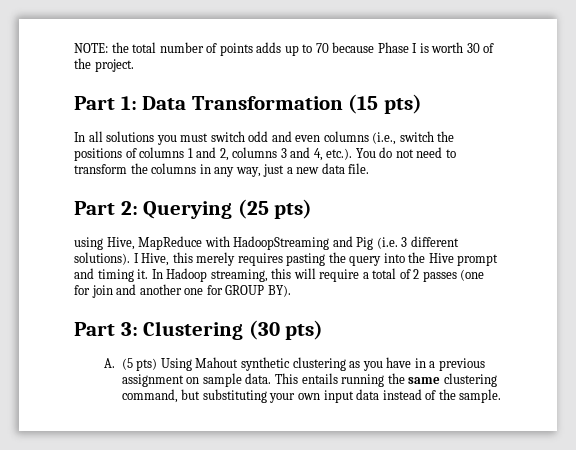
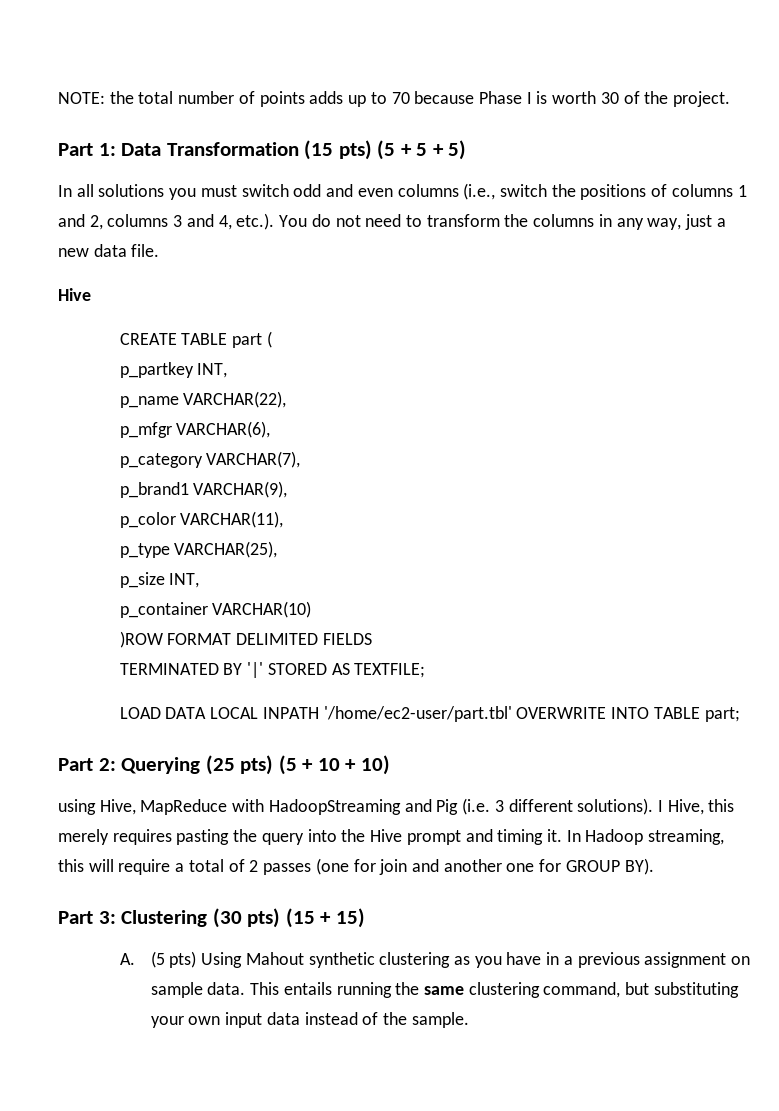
(422, 104) none -> [377,140,467,160] (5 + 5 + 5)
(370, 168) none -> [58,288,91,301] [119,331,272,348] [119,362,228,378] [119,391,287,408] [119,421,271,438] [119,451,301,468] [119,481,288,498] [119,511,284,528] [119,541,278,558] [119,572,200,588] [119,601,312,618] [119,631,372,648] [119,662,426,678] [119,706,740,722] // Hive // CREATE TABLE part ( // p_partkey INT, // p_name VARCHAR(22), // p_mfgr VARCHAR(6), // p_category VARCHAR(7), // p_brand1 VARCHAR(9), // p_color VARCHAR(11), // p_type VARCHAR(25), // p_size INT, // p_container VARCHAR(10) // )ROW FORMAT DELIMITED FIELDS // TERMINATED BY '|' STORED AS TEXTFILE; // LOAD DATA LOCAL INPATH '/home/ec2-user/part.tbl' OVERWRITE INTO TABLE part;
(313, 209) none -> [278,755,390,775] (5 + 10 + 10)
(324, 330) none -> [285,908,365,928] (15 + 15)

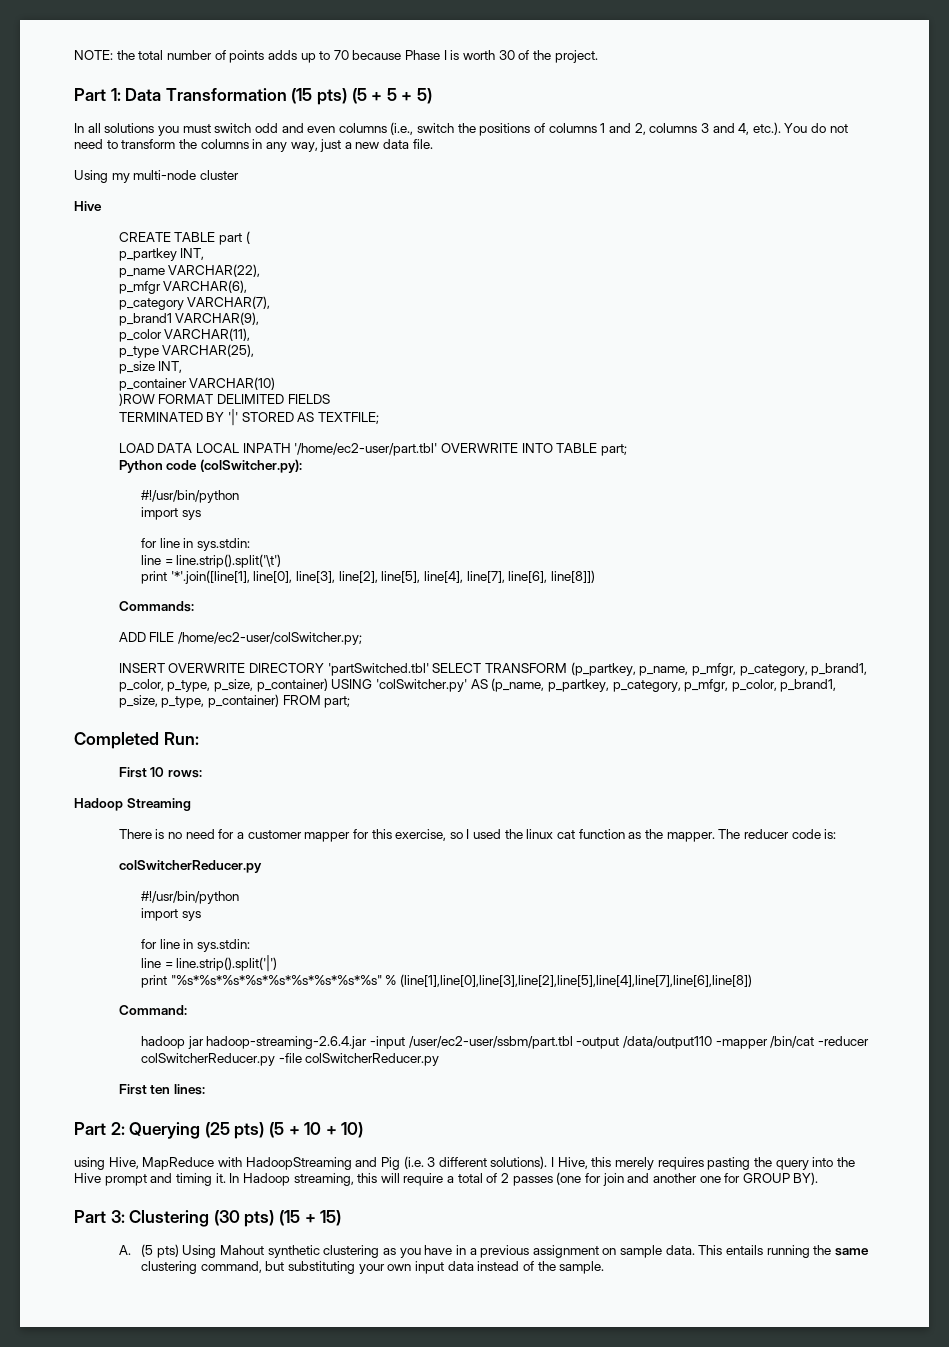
(160, 250) none -> [74,170,239,183] // Using my multi-node cluster
(740, 714) none -> [118,459,303,473] [141,490,240,503] [141,507,201,520] [141,538,251,551] [141,554,282,568] [141,570,595,584] [118,601,194,612] [118,632,363,645] [118,662,868,676] [118,678,837,692] [118,694,351,708] [74,732,199,749] [118,767,203,778] [74,798,191,811] [118,829,837,842] [118,860,262,873] [141,891,240,904] [141,908,201,921] [141,939,251,952] [141,955,278,972] [141,974,753,988] [118,1005,187,1015] [141,1036,869,1049] [141,1053,440,1066] [118,1084,206,1095] // Python code (colSwitcher.py): // #!/usr/bin/python // import sys // for line in sys.stdin: // line = line.strip().split('\t') // print '*'.join([line[1], line[0], line[3], line[2], line[5], line[4], line[7], line[6], line[8]]) // Commands: // ADD FILE /home/ec2-user/colSwitcher.py; // INSERT OVERWRITE DIRECTORY 'partSwitched.tbl' SELECT TRANSFORM (p_partkey, p_name, p_mfgr, p_category, p_brand1, p_color, p_type, p_size, p_container) USING 'colSwitcher.py' AS (p_name, p_partkey, p_category, p_mfgr, p_color, p_brand1, p_size, p_type, p_container) FROM part; // Completed Run: // First 10 rows: // Hadoop Streaming // There is no need for a customer mapper for this exercise, so I used the linux cat function as the mapper. The reducer code is: // colSwitcherReducer.py // #!/usr/bin/python // import sys // for line in sys.stdin: // line = line.strip().split('|') // print "%s*%s*%s*%s*%s*%s*%s*%s*%s" % (line[1],line[0],line[3],line[2],line[5],line[4],line[7],line[6],line[8]) // Command: // hadoop jar hadoop-streaming-2.6.4.jar -input /user/ec2-user/ssbm/part.tbl -output /data/output110 -mapper /bin/cat -reducer colSwitcherReducer.py -file colSwitcherReducer.py // First ten lines:

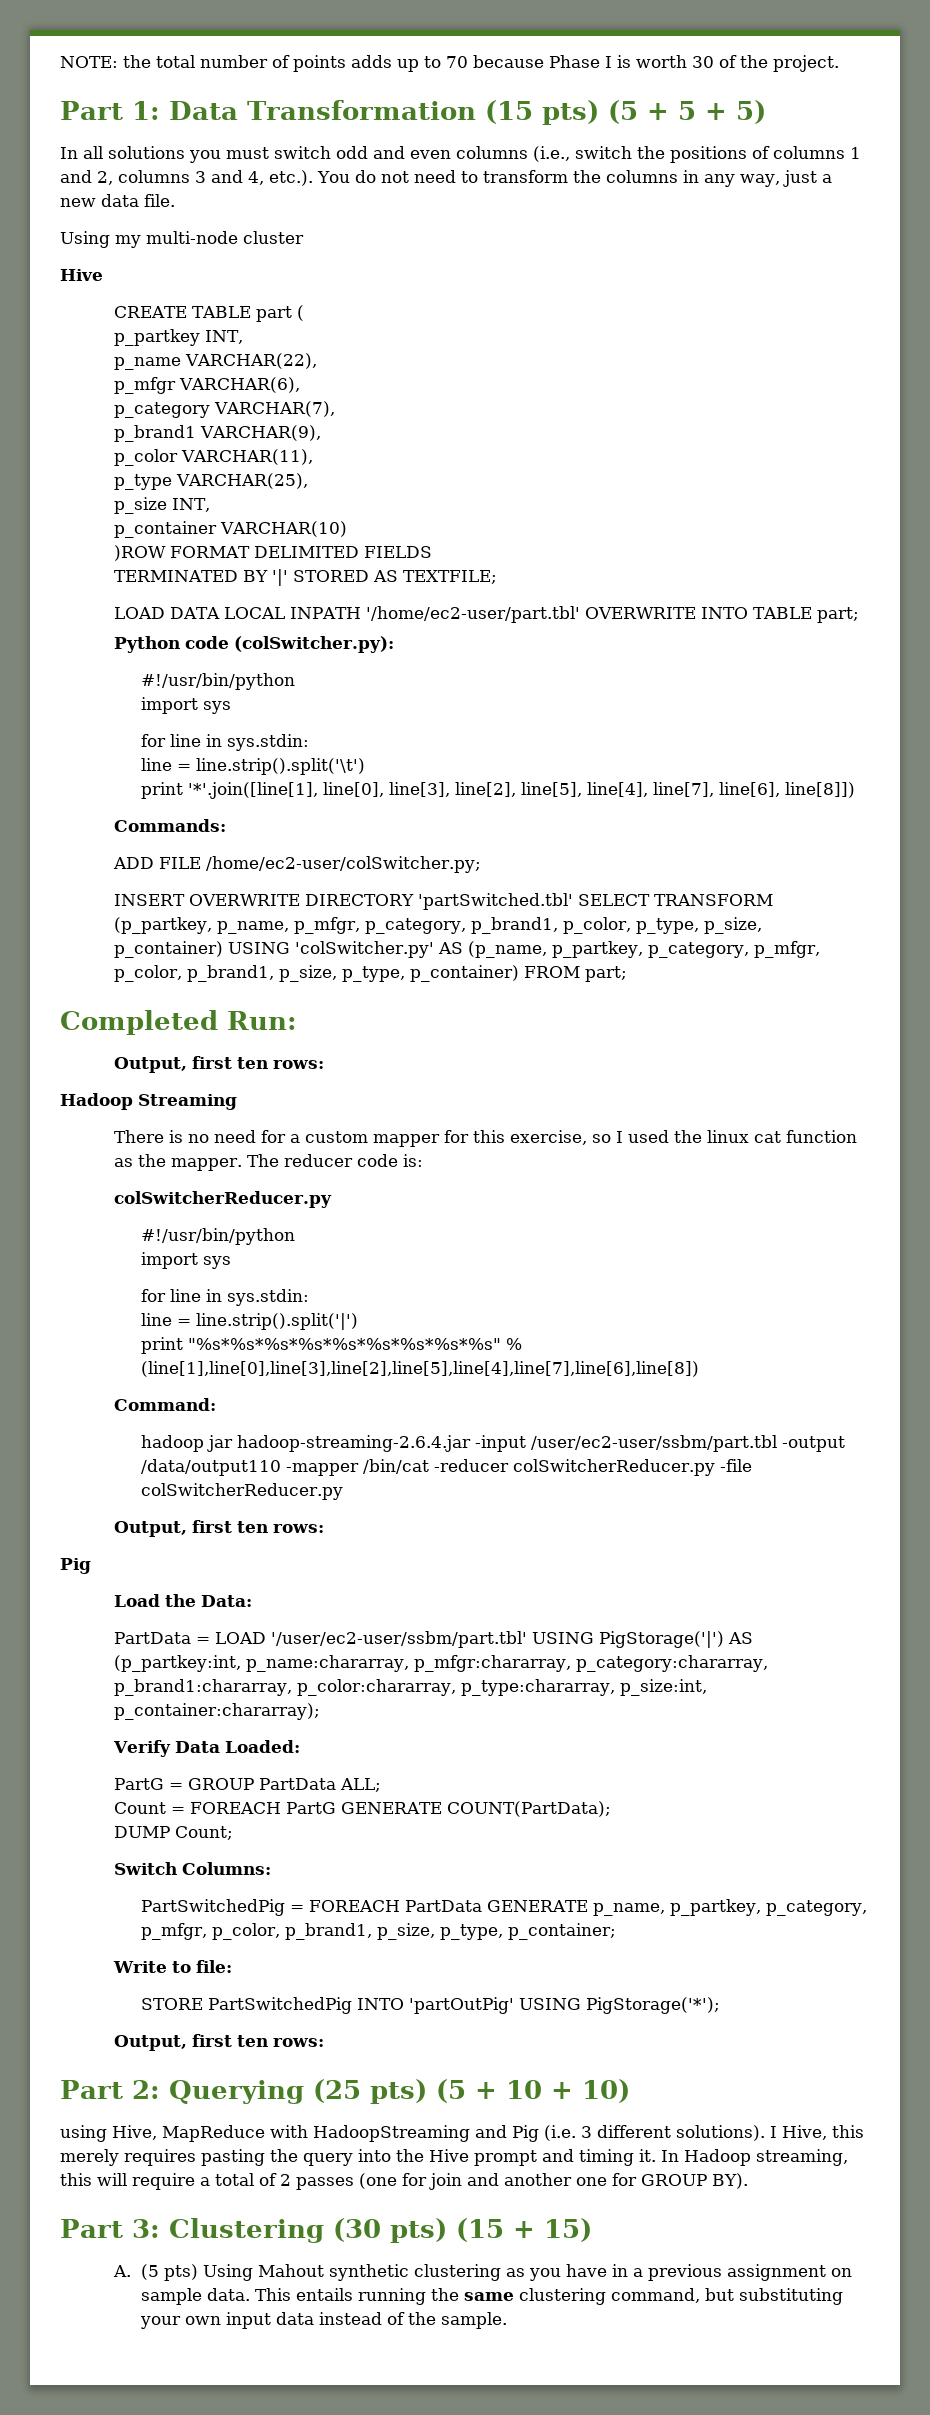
[118,767,165,778] First 10 -> [113,1056,268,1073] Output, first ten
[247,830,302,839] customer -> [304,1131,368,1143] custom
[118,1084,206,1095] First ten lines: -> [113,1520,324,1537] [60,1558,91,1574] [113,1594,252,1607] [113,1631,753,1648] [113,1655,768,1672] [113,1679,707,1696] [113,1703,320,1720] [112,1740,300,1757] [113,1778,381,1792] [113,1801,611,1817] [113,1826,233,1840] [113,1862,271,1875] [140,1899,867,1916] [140,1923,616,1940] [112,1960,232,1973] [140,1997,720,2014] [113,2034,324,2051] Output, first ten rows: // Pig // Load the Data: // PartData = LOAD '/user/ec2-user/ssbm/part.tbl' USING PigStorage('|') AS (p_partkey:int, p_name:chararray, p_mfgr:chararray, p_category:chararray, p_brand1:chararray, p_color:chararray, p_type:chararray, p_size:int, p_container:chararray); // Verify Data Loaded: // PartG = GROUP PartData ALL; // Count = FOREACH PartG GENERATE COUNT(PartData); // DUMP Count; // Switch Columns: // PartSwitchedPig = FOREACH PartData GENERATE p_name, p_partkey, p_category, p_mfgr, p_color, p_brand1, p_size, p_type, p_container; // Write to file: // STORE PartSwitchedPig INTO 'partOutPig' USING PigStorage('*'); // Output, first ten rows:

